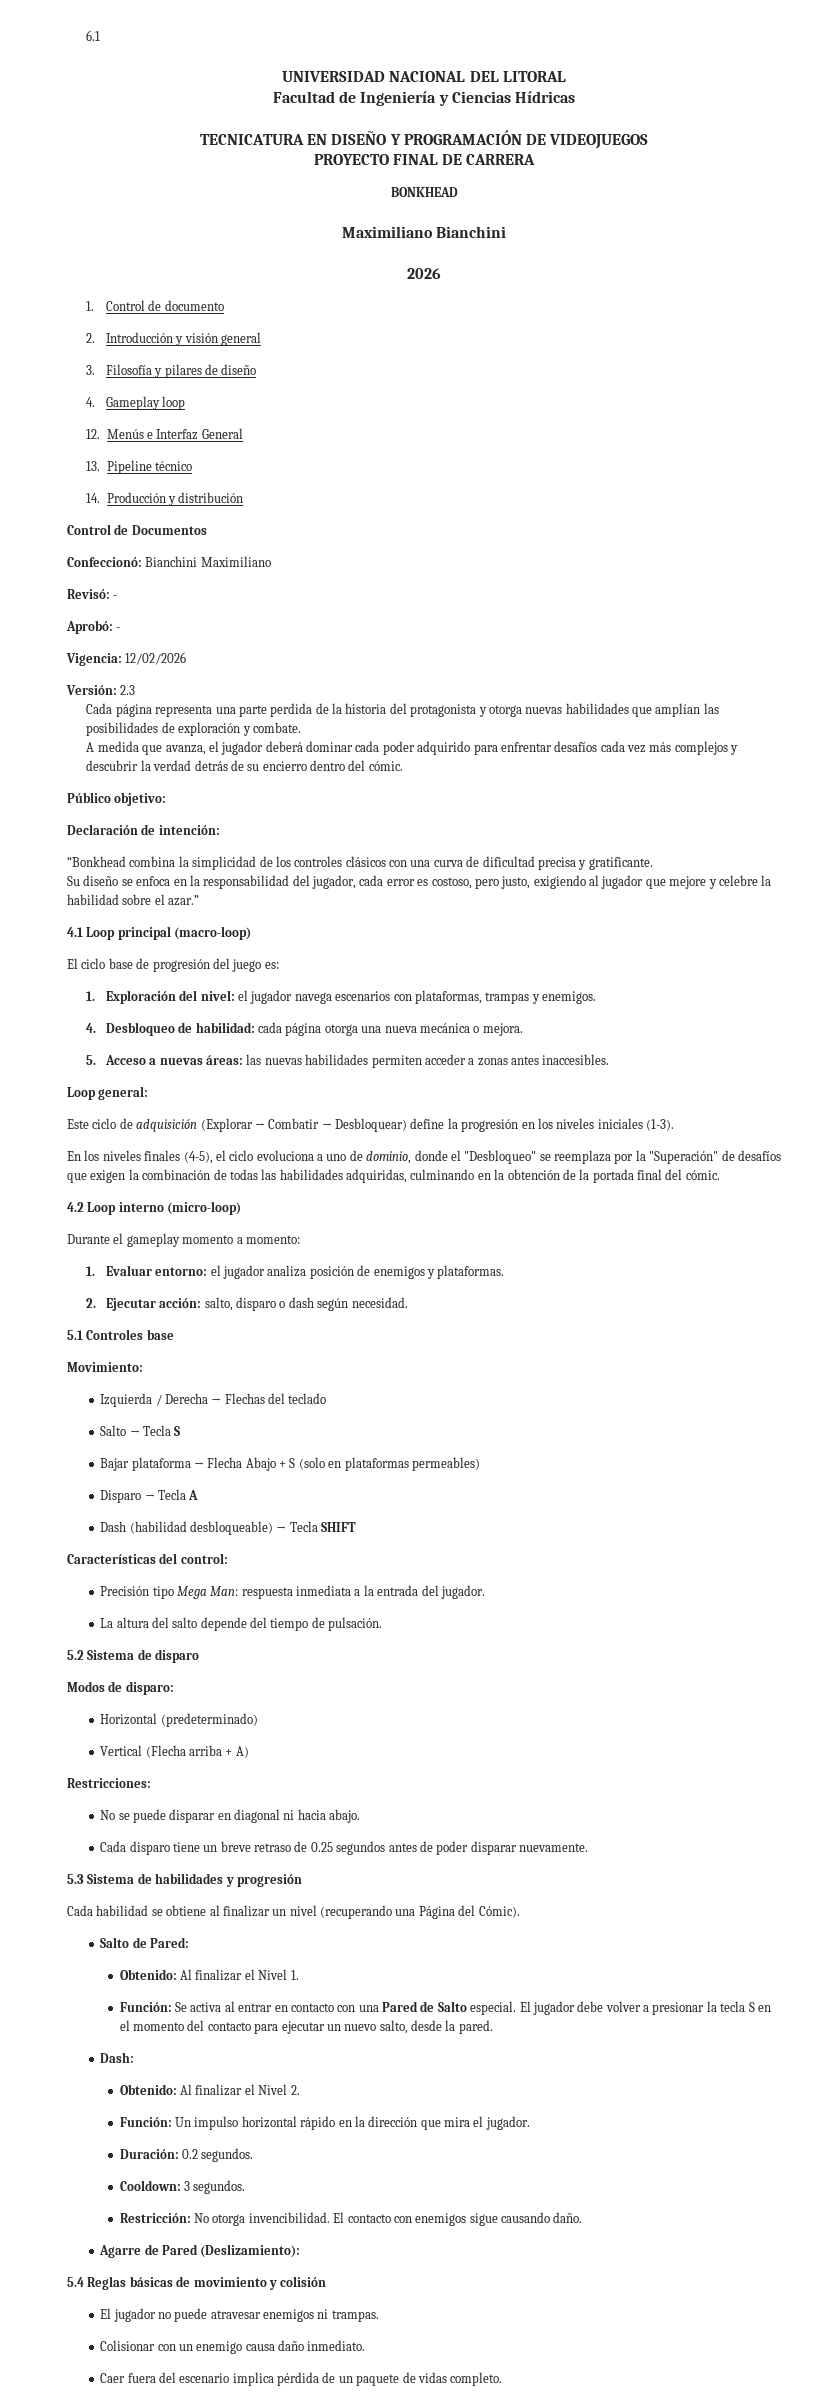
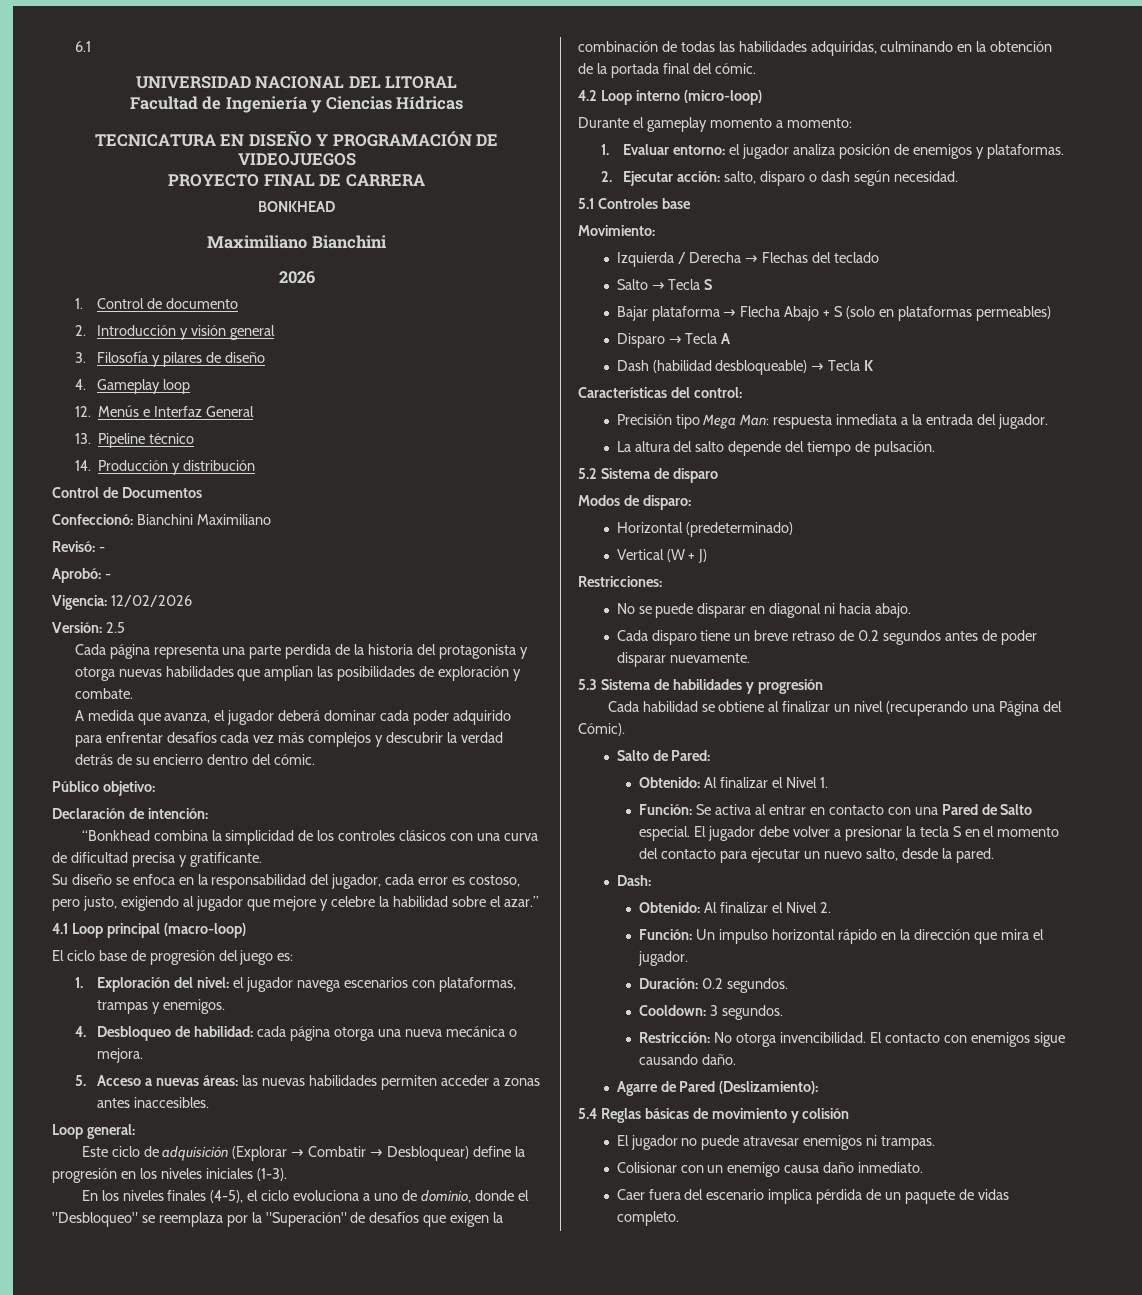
[120,685,136,695] 2.3 -> [105,622,125,633] 2.5
[321,1522,357,1532] SHIFT -> [864,360,874,371] K
[145,1745,249,1758] (Flecha arriba + A) -> [666,549,708,563] (W + J)
[310,1842,333,1852] 0.25 -> [858,630,880,641] 0.2

